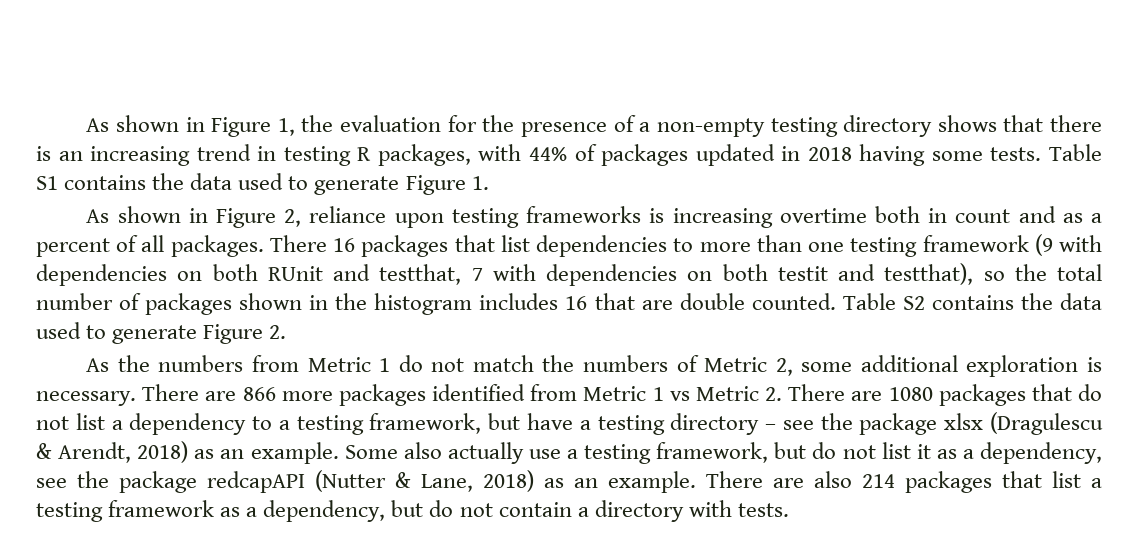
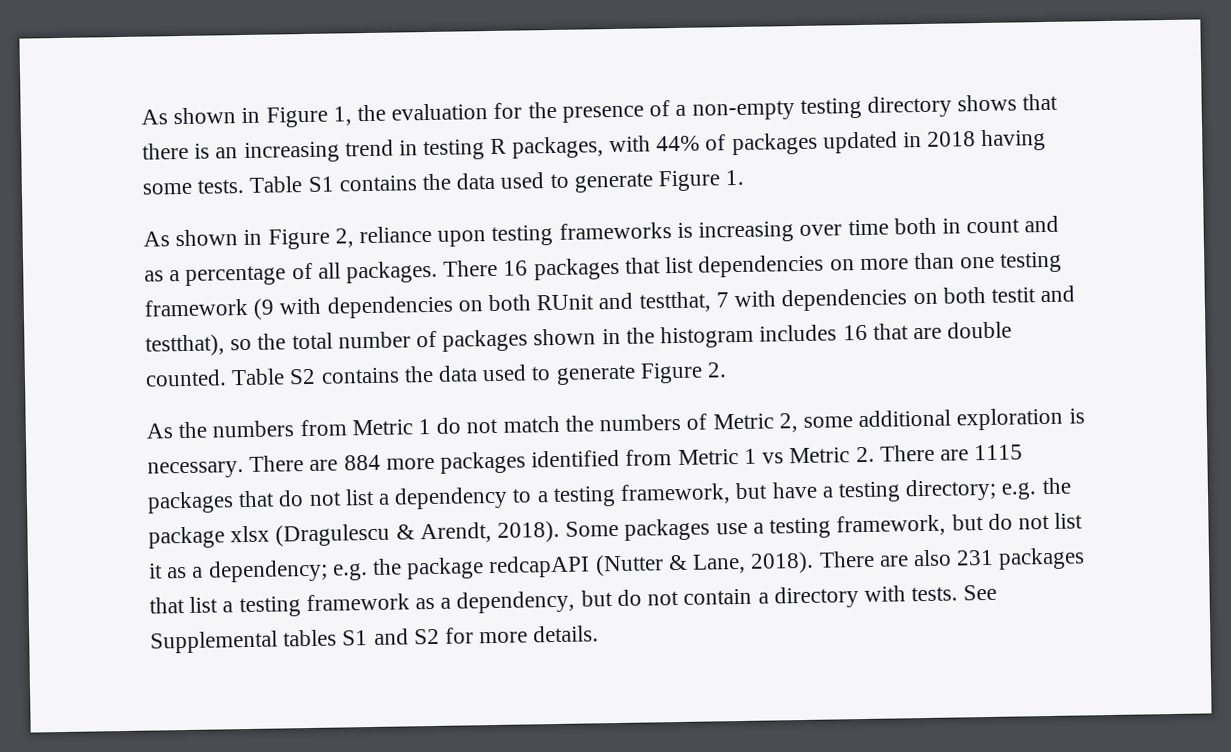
[779,208,867,223] overtime -> [799,219,889,236] over time
[36,238,110,257] percent -> [185,265,287,286] percentage
[673,238,694,252] to -> [829,259,855,271] on
[242,387,276,401] 866 -> [343,454,381,471] 884
[888,387,933,401] 1080 -> [974,444,1024,461] 1115
[670,413,814,435] directory – see -> [905,478,1038,502] directory; e.g.
[137,441,524,464] 2018) as an example. Some also actually -> [497,518,711,543] 2018). Some packages
[980,442,1103,464] [36,478,67,488] dependency, see -> [207,559,368,583] dependency; e.g.
[483,470,696,493] 2018) as an example. -> [750,551,815,574] 2018).
[862,474,895,488] 214 -> [956,549,995,566] 231
(789, 510) none -> [963,584,998,601] [150,625,600,654] See Supplemental tables S1 and S2 for more details.

